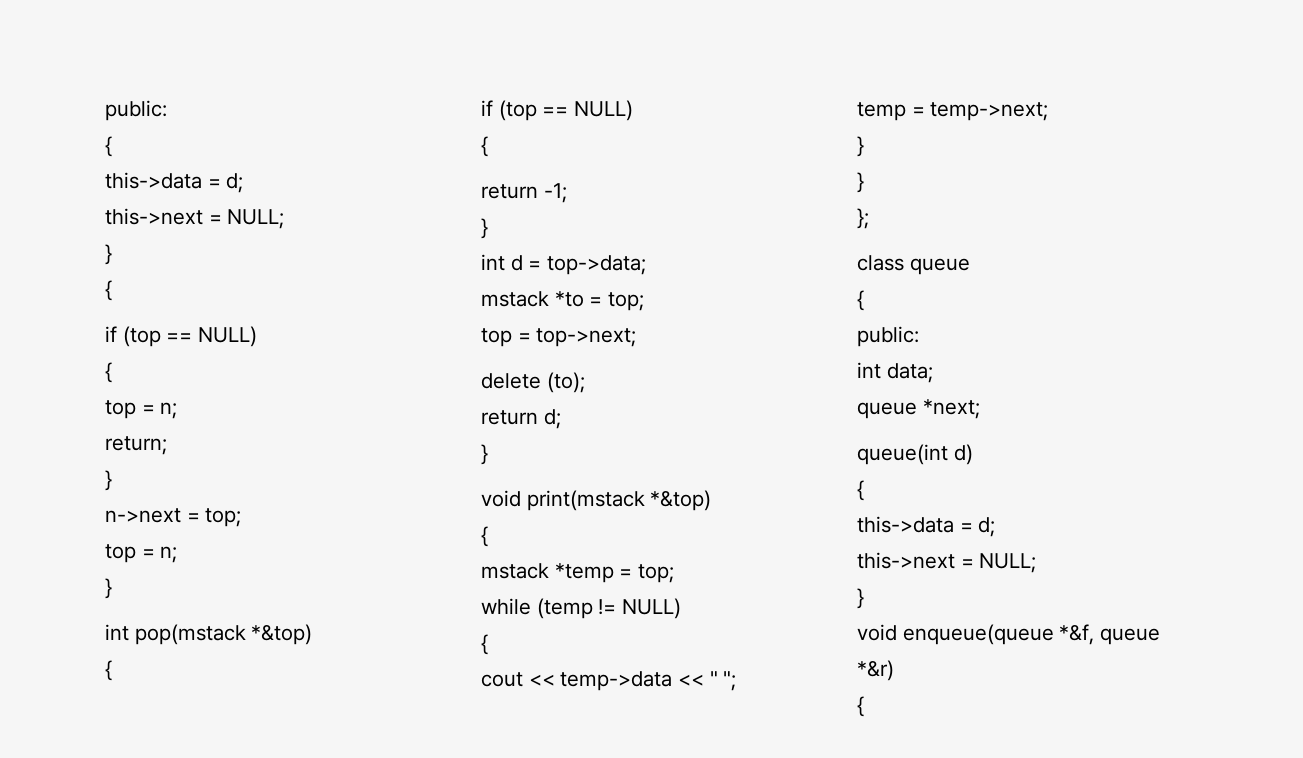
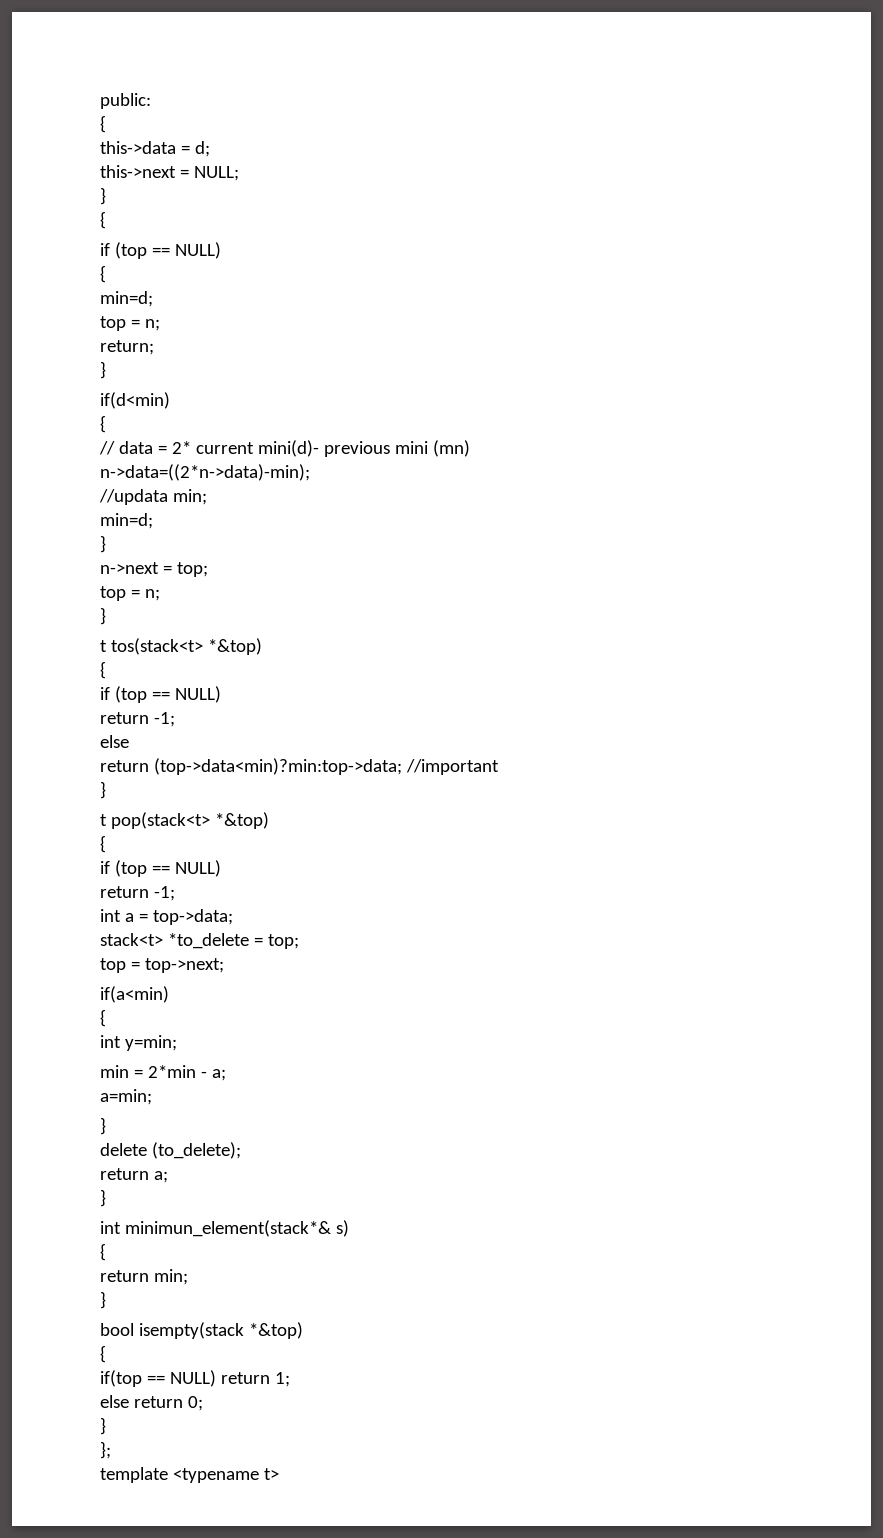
(112, 372) none -> [100,291,153,307] // min=d;
(112, 480) none -> [100,392,170,409] [100,415,106,433] [99,440,470,457] [100,464,310,481] [99,489,207,505] [100,513,153,529] [100,535,106,553] // if(d<min) // { // // data = 2* current mini(d)- previous mini (mn) // n->data=((2*n->data)-min); // //updata min; // min=d; // }
[105,624,313,645] [105,660,112,681] [481,100,634,121] [481,136,488,157] [481,183,567,203] [481,218,488,239] [481,254,523,271] int pop(mstack *&top) // { // if (top == NULL) // { // return -1; // } // int d -> [100,638,262,655] [100,661,106,679] [100,686,221,703] [100,712,175,727] [100,735,129,748] [100,758,499,775] [100,781,106,799] [100,812,269,829] [100,835,106,853] [100,860,221,877] [100,886,175,901] [100,909,134,922] t tos(stack<t> *&top) // { // if (top == NULL) // return -1; // else // return (top->data<min)?min:top->data; //important // } // t pop(stack<t> *&top) // { // if (top == NULL) // return -1; // int a
[481,291,584,307] mstack *to -> [100,933,249,949] stack<t> *to_delete
[481,372,585,393] [481,409,561,429] [481,444,488,465] [481,490,712,511] [481,526,488,547] [481,563,675,583] [481,598,682,619] [481,634,488,655] [481,671,737,691] [857,102,1049,121] [857,136,864,157] [857,172,864,193] [857,208,869,229] [857,255,970,275] [857,290,864,311] [857,326,919,347] [857,362,933,383] [857,399,980,419] [857,444,973,465] [857,480,864,501] [857,516,996,537] [857,552,1037,573] [857,588,864,609] [857,624,1161,645] [857,660,894,681] [857,696,864,717] delete (to); // return d; // } // void print(mstack *&top) // { // mstack *temp = top; // while (temp != NULL) // { // cout << temp->data << " "; // temp = temp->next; // } // } // }; // class queue // { // public: // int data; // queue *next; // queue(int d) // { // this->data = d; // this->next = NULL; // } // void enqueue(queue *&f, queue *&r) // { -> [100,986,169,1003] [100,1009,106,1027] [100,1035,177,1051] [100,1065,226,1081] [100,1089,152,1105] [100,1117,106,1135] [100,1142,241,1159] [100,1168,168,1183] [100,1189,106,1207] [100,1220,349,1237] [100,1243,106,1261] [100,1269,188,1285] [100,1291,106,1309] [100,1322,303,1339] [100,1345,106,1363] [100,1370,290,1387] [100,1395,203,1411] [100,1417,106,1435] [100,1441,111,1459] [100,1467,279,1483] if(a<min) // { // int y=min; // min = 2*min - a; // a=min; // } // delete (to_delete); // return a; // } // int minimun_element(stack*& s) // { // return min; // } // bool isempty(stack *&top) // { // if(top == NULL) return 1; // else return 0; // } // }; // template <typename t>

